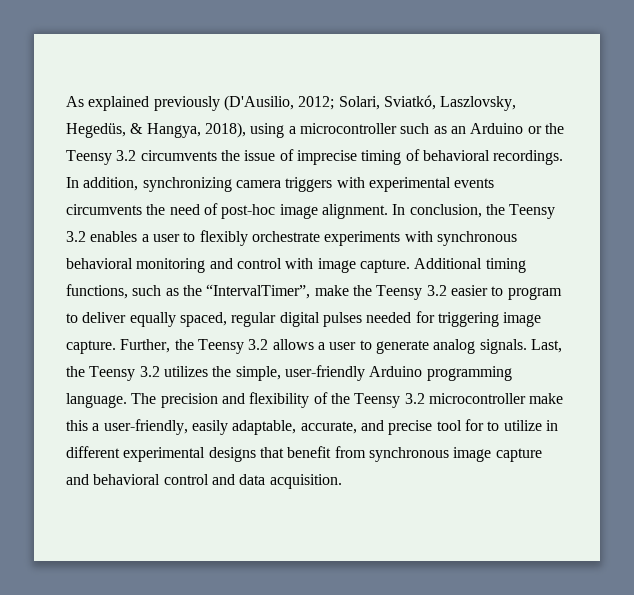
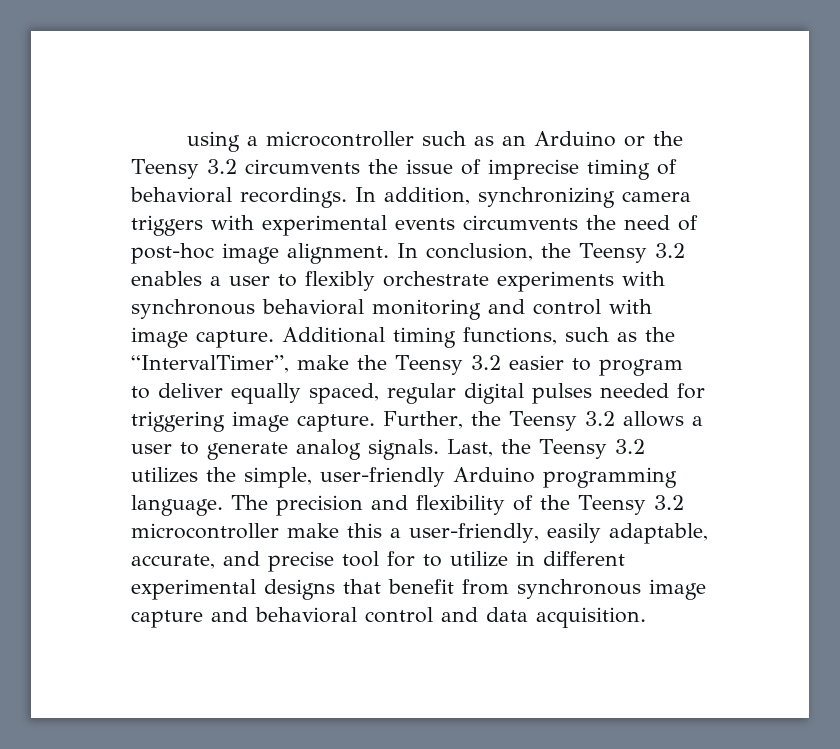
[66,95,517,111] [66,122,246,138] As explained previously (D'Ausilio, 2012; Solari, Sviatkó, Laszlovsky, Hegedüs, & Hangya, 2018), -> (186, 141) none

